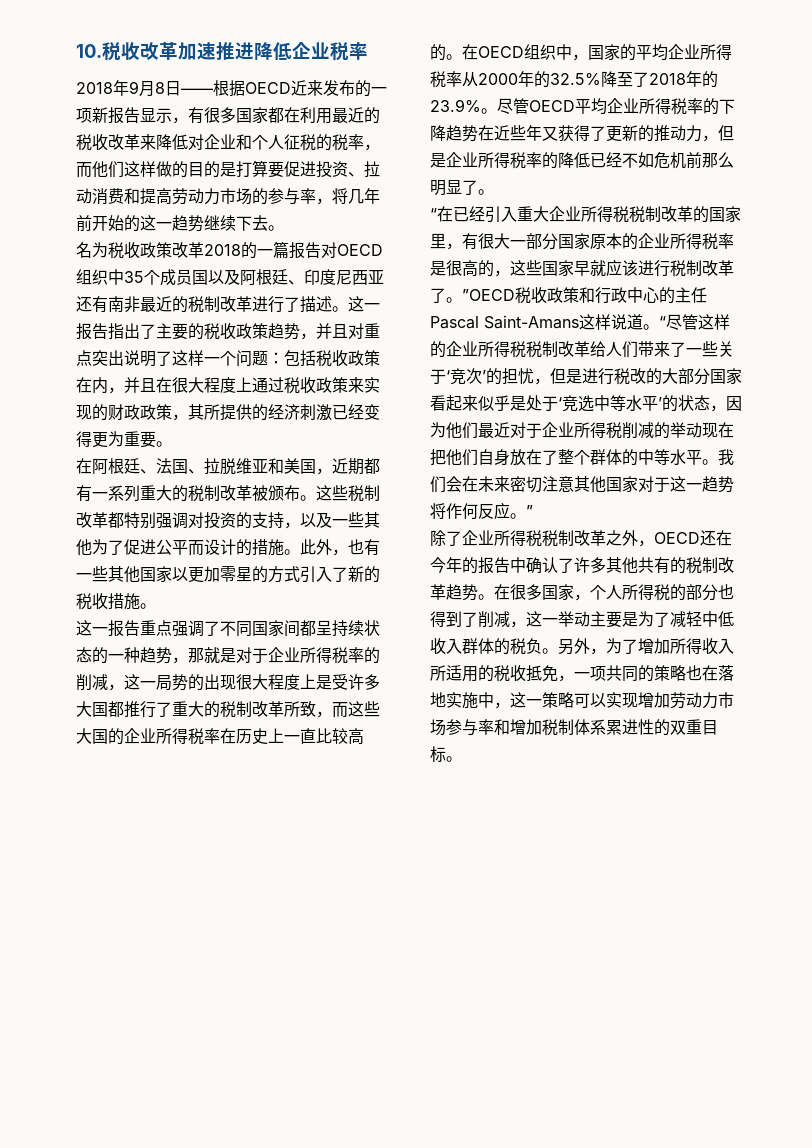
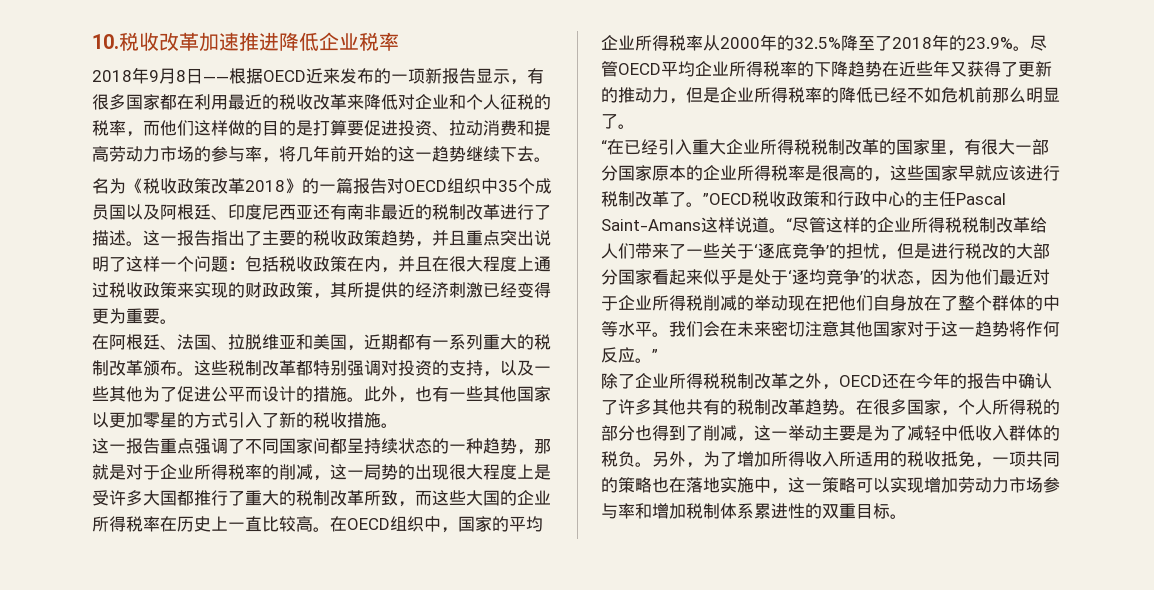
(108, 250) none -> [126,178,143,194] 《
(241, 250) none -> [285,178,302,194] 》
[348,323,364,339] 对 -> (466, 238) none
[252,485,268,501] 被 -> (143, 368) none
[430,44,446,61] 的 -> (313, 524) none
[450,368,482,385] 竞次 -> [758,243,826,259] 逐底竞争
[562,395,658,412] 竞选中等水平 -> [792,269,860,285] 逐均竞争

